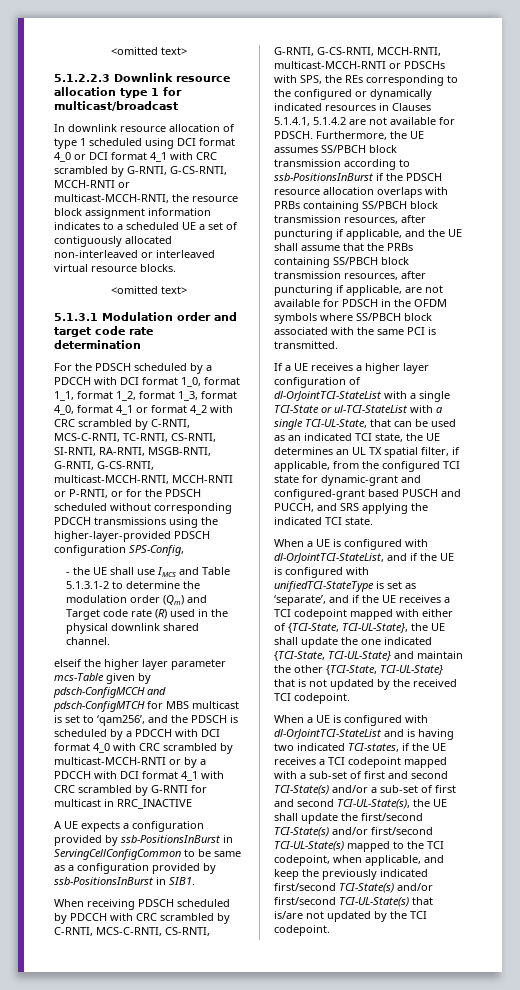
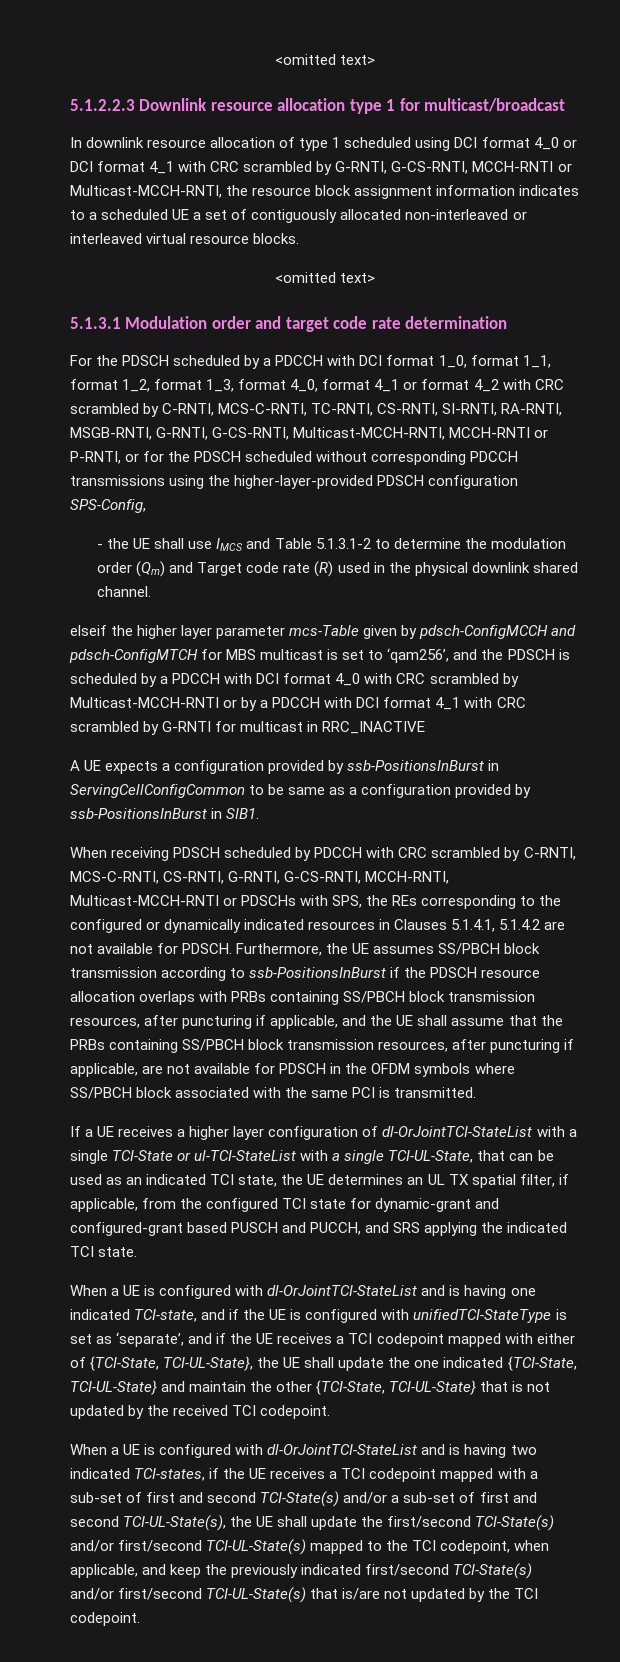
[54,194,169,203] multicast-MCCH-RNTI, -> [70,185,222,198] Multicast-MCCH-RNTI,
[54,475,169,484] multicast-MCCH-RNTI, -> [293,427,446,440] Multicast-MCCH-RNTI,
[54,757,166,765] multicast-MCCH-RNTI -> [70,697,219,708] Multicast-MCCH-RNTI
[274,61,386,69] multicast-MCCH-RNTI -> [70,895,219,906] Multicast-MCCH-RNTI
[274,553,384,563] dl-OrJointTCI-StateList, -> [267,1285,536,1299] [70,1309,198,1322] dl-OrJointTCI-StateList and is having one indicated TCI-state,

